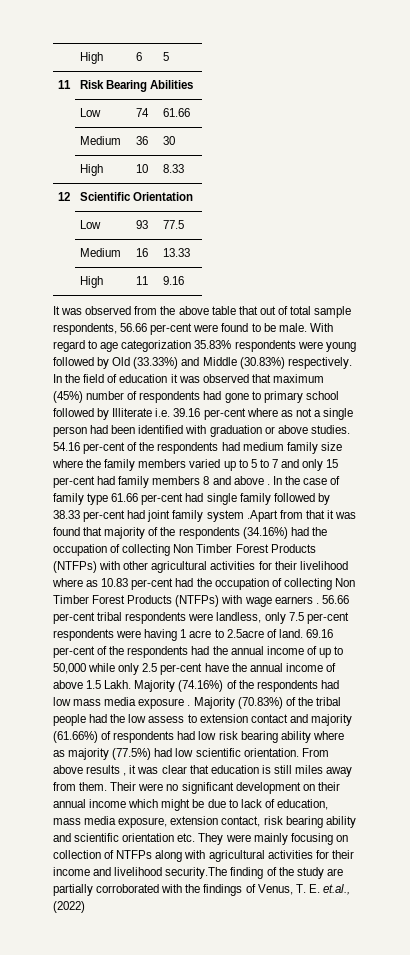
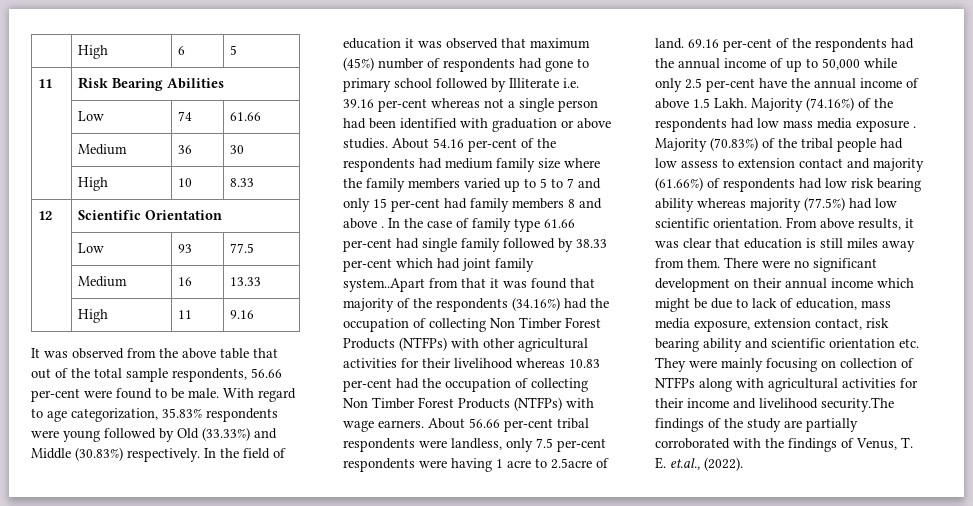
(288, 310) none -> [71,368,90,378] the
[121,340,192,352] categorization -> [71,408,158,422] categorization,
[246,408,293,417] where as -> [431,98,480,108] whereas
(350, 429) none -> [392,138,429,149] About
(126, 516) none -> [396,258,433,268] which
[206,510,278,522] system .Apart -> [343,278,425,292] system..Apart
[52,578,99,587] where as -> [516,358,565,368] whereas
[274,596,319,604] earners . -> [378,418,465,429] earners. About
[110,714,126,723] the -> (903, 143) none
[312,731,344,740] [53,750,65,757] where as -> [697,198,746,208] whereas
[86,765,127,776] results , -> [858,218,901,230] results,
[110,782,137,791] Their -> [724,257,758,268] There
[230,867,264,879] finding -> [655,418,704,432] findings
[53,901,85,913] (2022) -> [704,457,743,471] (2022).

